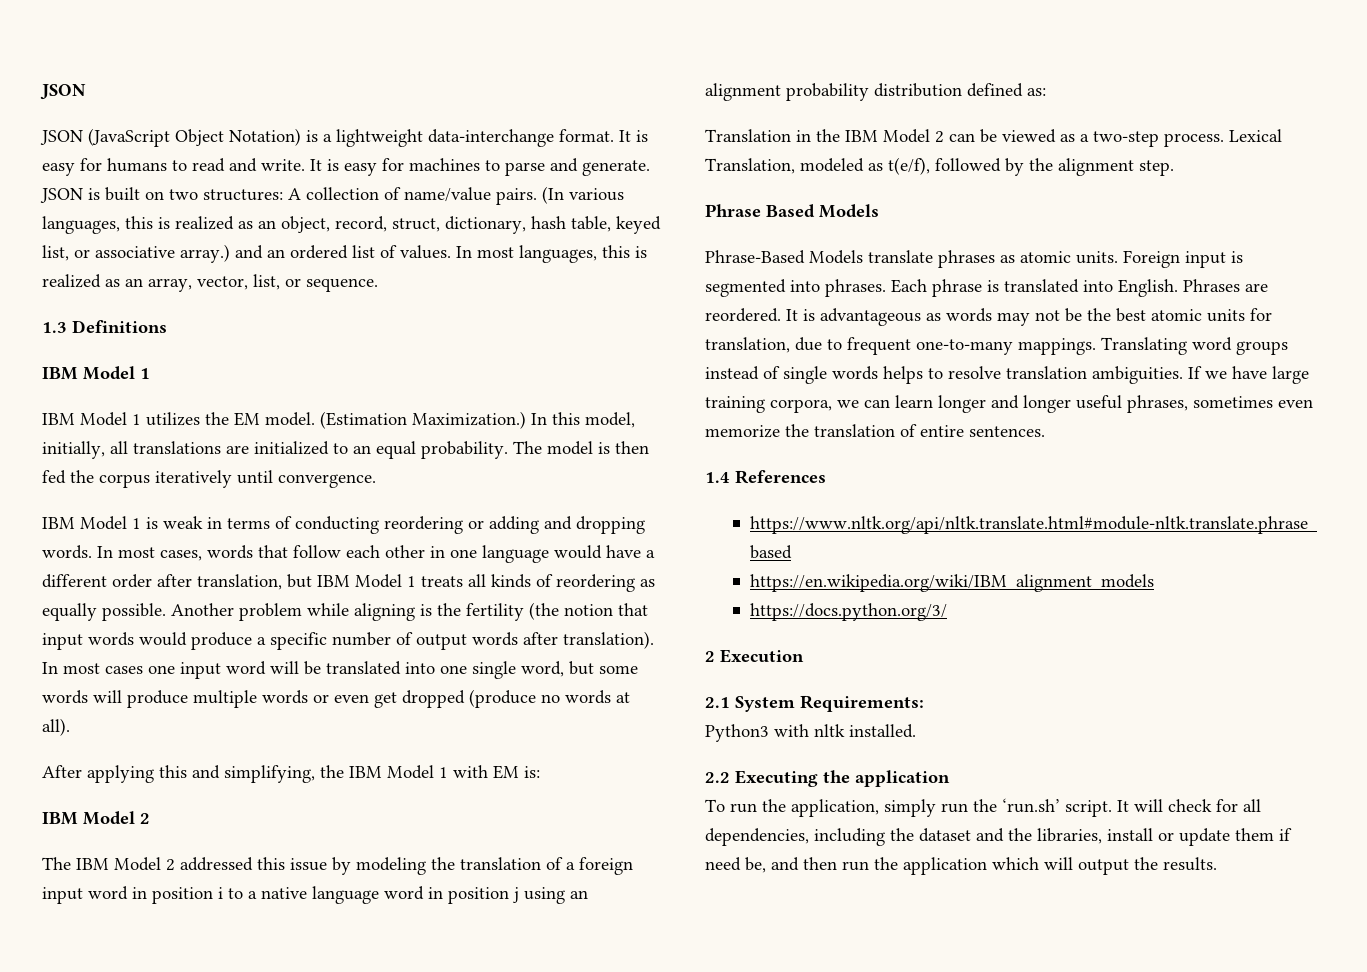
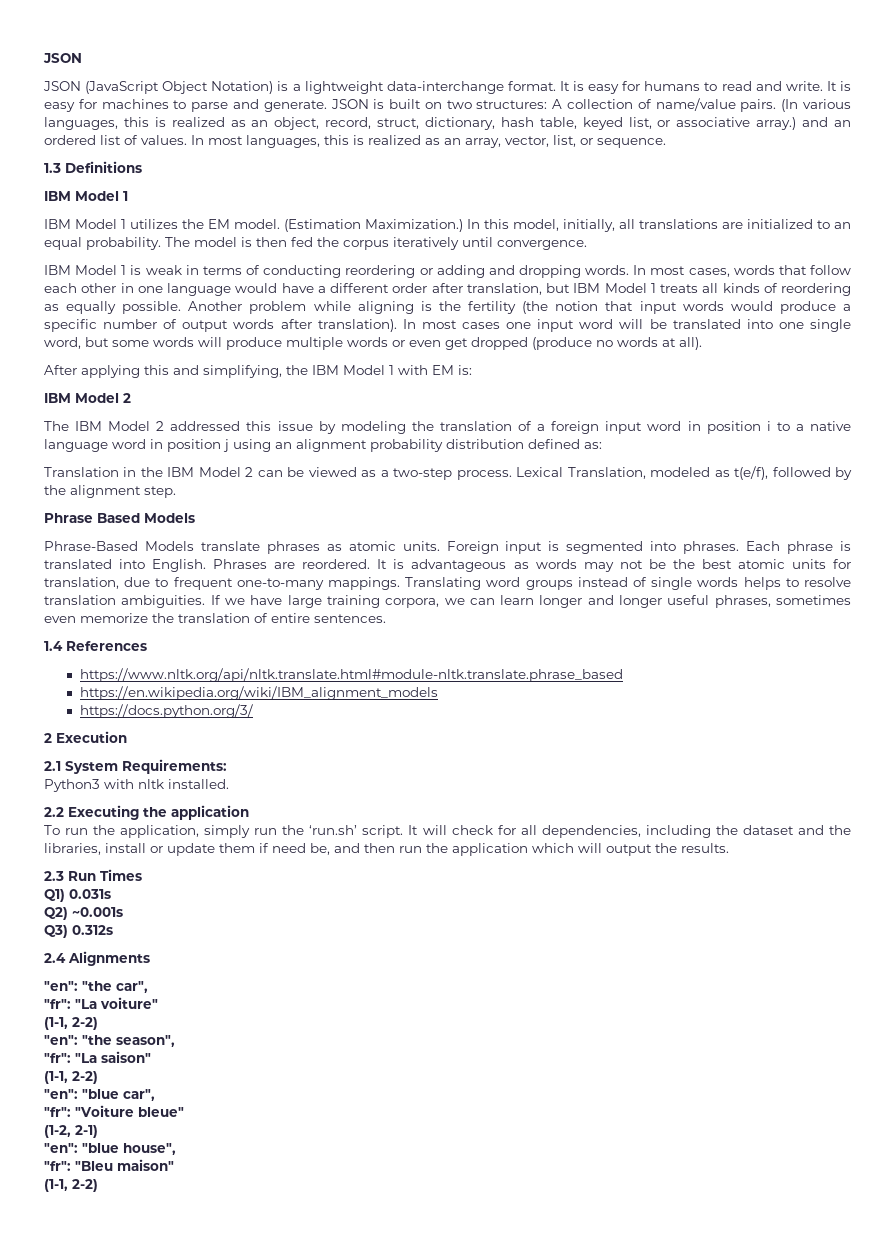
(1217, 864) none -> [44,869,142,881] [44,889,111,902] [44,907,123,920] [44,925,113,938] [44,951,150,966] [44,981,148,993] [44,997,158,1009] [44,1017,98,1030] [44,1035,175,1047] [44,1051,151,1063] [44,1071,98,1084] [44,1089,155,1101] [44,1105,184,1117] [44,1125,98,1138] [44,1143,176,1155] [44,1159,174,1171] [44,1179,98,1192] // 2.3 Run Times // Q1) 0.031s // Q2) ~0.001s // Q3) 0.312s // 2.4 Alignments // "en": "the car", // "fr": "La voiture" // (1-1, 2-2) // "en": "the season", // "fr": "La saison" // (1-1, 2-2) // "en": "blue car", // "fr": "Voiture bleue" // (1-2, 2-1) // "en": "blue house", // "fr": "Bleu maison" // (1-1, 2-2)

